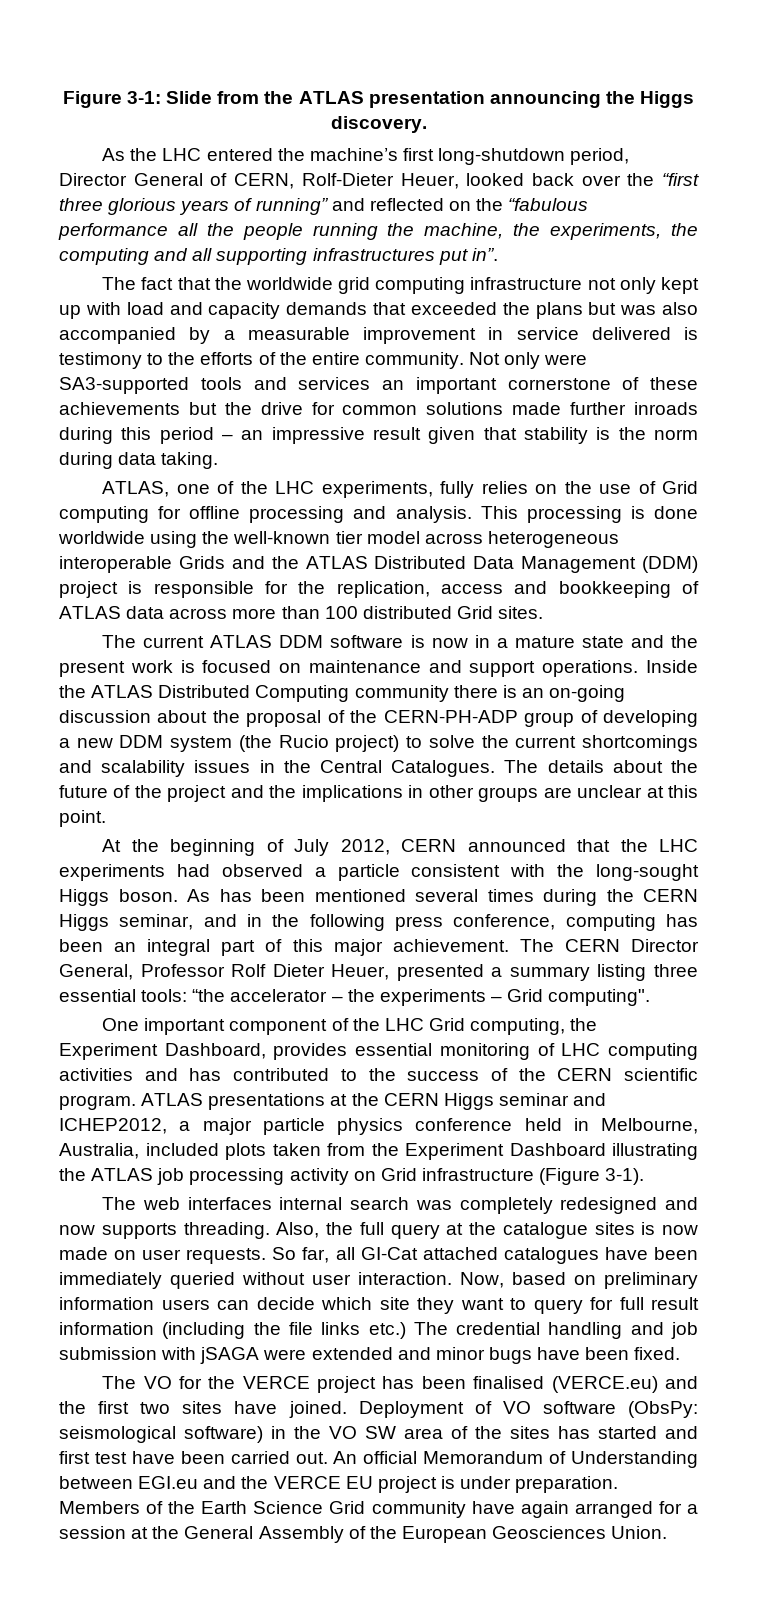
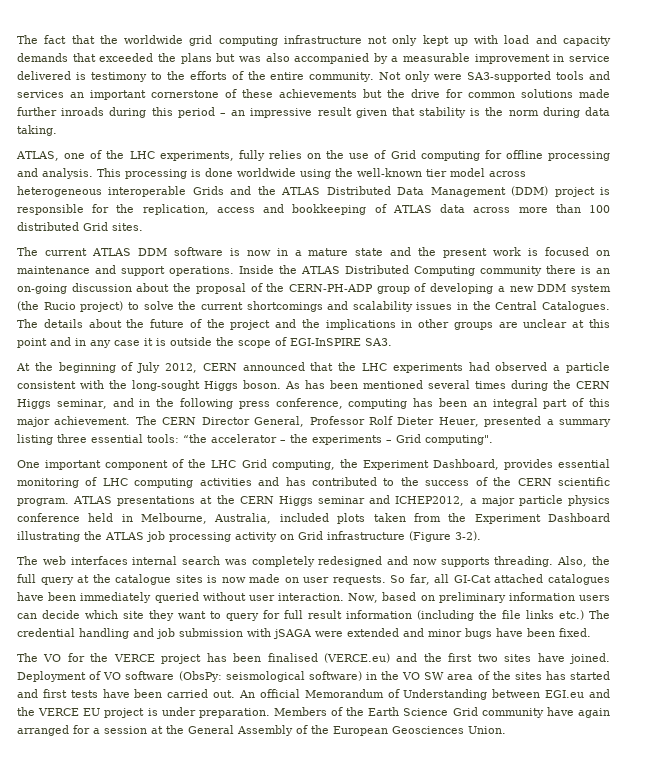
[62,91,695,108] [330,116,427,133] [102,148,630,165] [59,173,700,189] [59,198,589,215] [58,223,699,240] [59,248,498,265] Figure 3-1: Slide from the ATLAS presentation announcing the Higgs discovery. // As the LHC entered the machine’s first long-shutdown period, Director General of CERN, Rolf-Dieter Heuer, looked back over the “first three glorious years of running” and reflected on the “fabulous performance all the people running the machine, the experiments, the computing and all supporting infrastructures put in”. // -> (17, 39) none
[59,810,106,827] point. -> [17,337,392,348] point and in any case it is outside the scope of EGI-InSPIRE SA3.
[605,1168,645,1185] 3-1). -> [455,531,481,541] 3-2).
[94,1452,127,1464] test -> [70,690,98,698] tests

